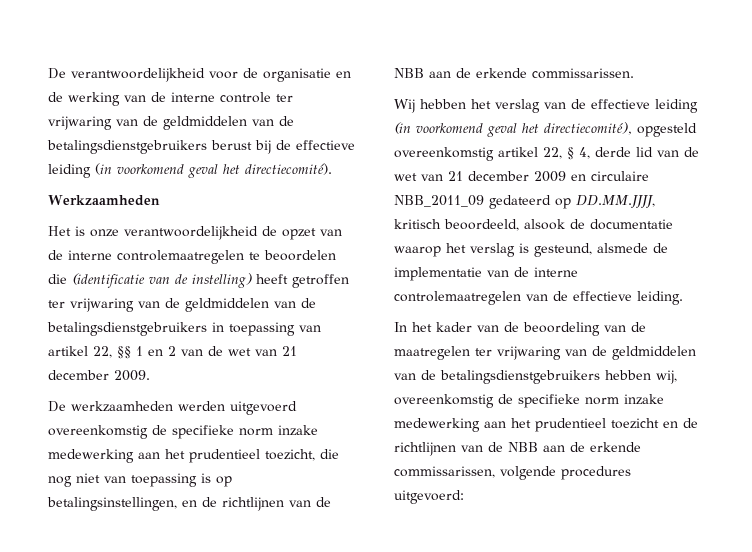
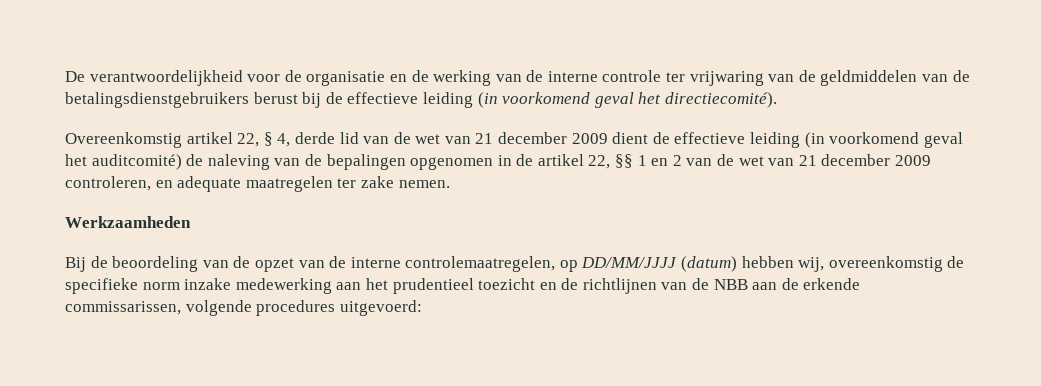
[48,195,160,206] [48,226,342,240] [48,250,336,264] [48,273,349,288] [48,298,316,312] [47,322,321,336] [48,346,297,359] [48,370,150,381] [48,401,297,415] [48,425,318,439] [48,449,339,463] [48,473,232,487] [47,497,331,511] [394,68,634,79] [394,99,698,113] [394,122,697,137] [394,147,494,161] Werkzaamheden // Het is onze verantwoordelijkheid de opzet van de interne controlemaatregelen te beoordelen die (identificatie van de instelling) heeft getroffen ter vrijwaring van de geldmiddelen van de betalingsdienstgebruikers in toepassing van artikel 22, §§ 1 en 2 van de wet van 21 december 2009. // De werkzaamheden werden uitgevoerd overeenkomstig de specifieke norm inzake medewerking aan het prudentieel toezicht, die nog niet van toepassing is op betalingsinstellingen, en de richtlijnen van de NBB aan de erkende commissarissen. // Wij hebben het verslag van de effectieve leiding (in voorkomend geval het directiecomité), opgesteld overeenkomstig -> [65,132,182,148] Overeenkomstig
[571,171,649,181] [394,195,655,209] [394,219,673,231] [394,243,668,257] [394,267,578,281] [394,291,683,305] [394,322,646,336] [394,346,696,360] [394,370,600,384] en circulaire NBB_2011_09 gedateerd op DD.MM.JJJJ, kritisch beoordeeld, alsook de documentatie waarop het verslag is gesteund, alsmede de implementatie van de interne controlemaatregelen van de effectieve leiding. // In het kader van de beoordeling van de maatregelen ter vrijwaring van de geldmiddelen van de betalingsdienstgebruikers -> [612,132,963,148] [65,154,931,170] [65,176,450,192] [65,216,191,228] [65,256,738,272] dient de effectieve leiding (in voorkomend geval het auditcomité) de naleving van de bepalingen opgenomen in de artikel 22, §§ 1 en 2 van de wet van 21 december 2009 controleren, en adequate maatregelen ter zake nemen. // Werkzaamheden // Bij de beoordeling van de opzet van de interne controlemaatregelen, op DD/MM/JJJJ (datum)

